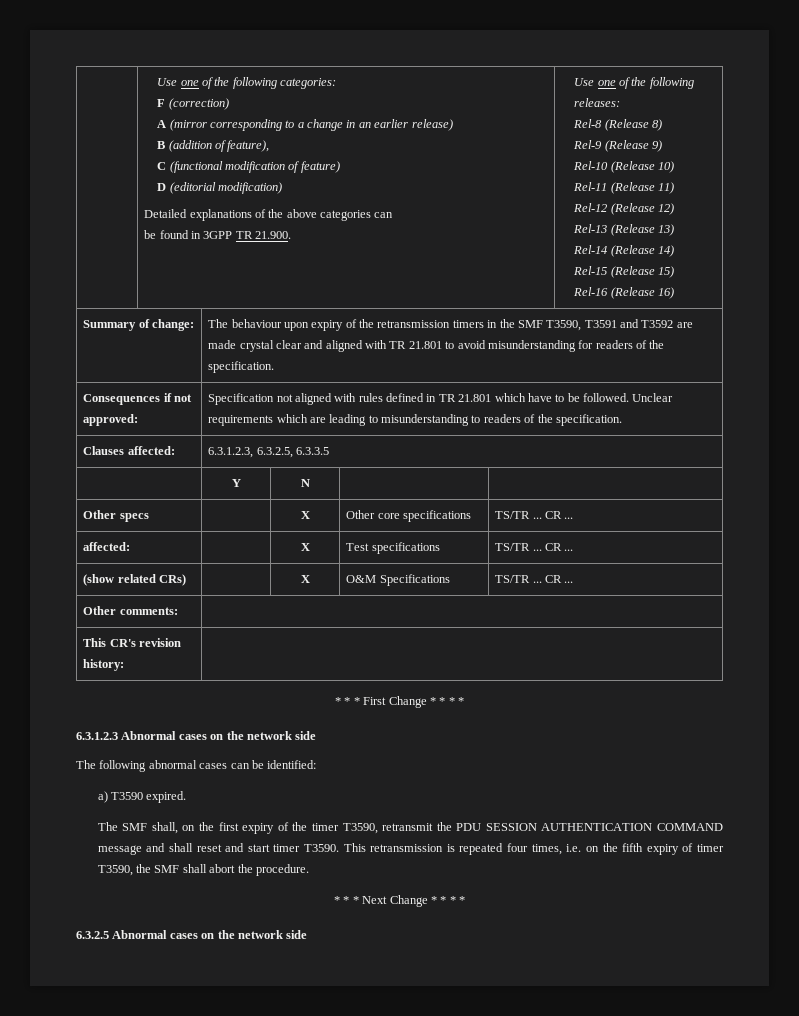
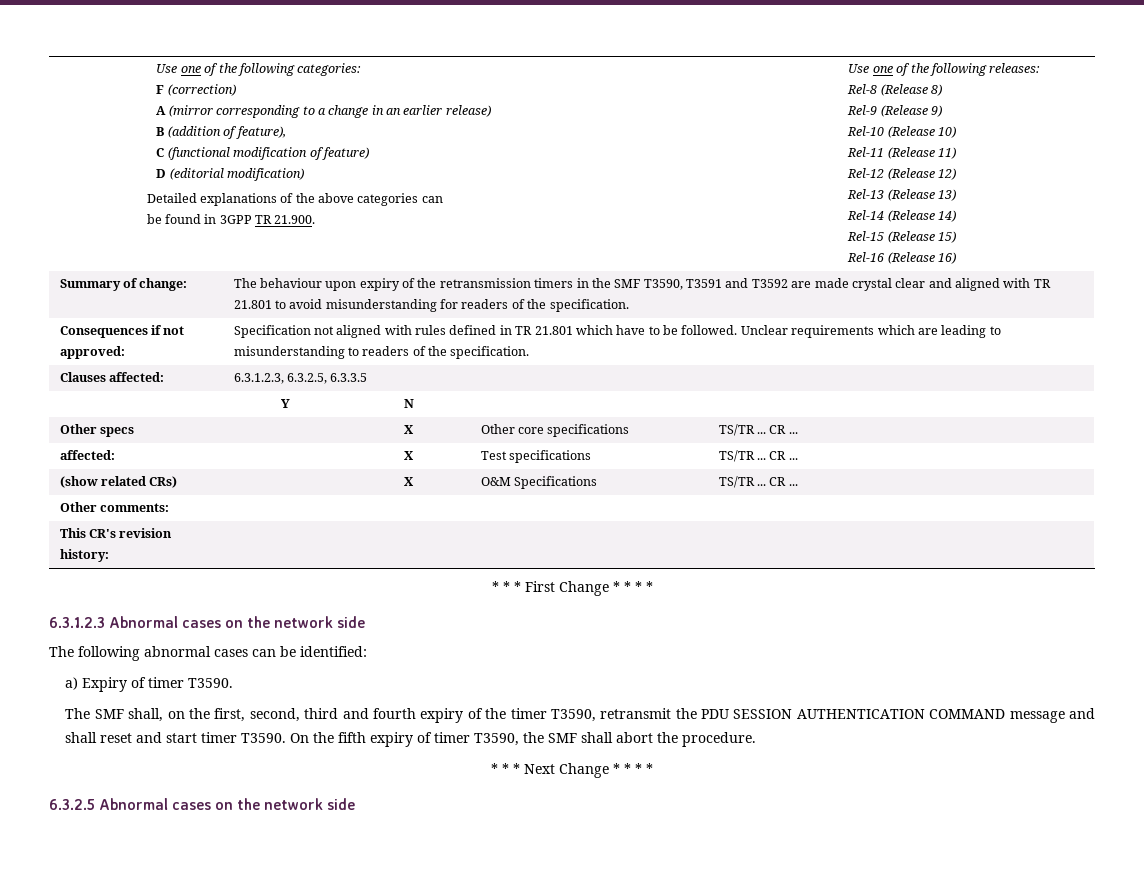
[111,791,187,803] T3590 expired. -> [82,677,234,692] Expiry of timer T3590.
[218,822,239,831] first -> [214,708,416,722] first, second, third and fourth
[343,843,599,855] This retransmission is repeated four times, i.e. on -> [290,733,310,743] On

